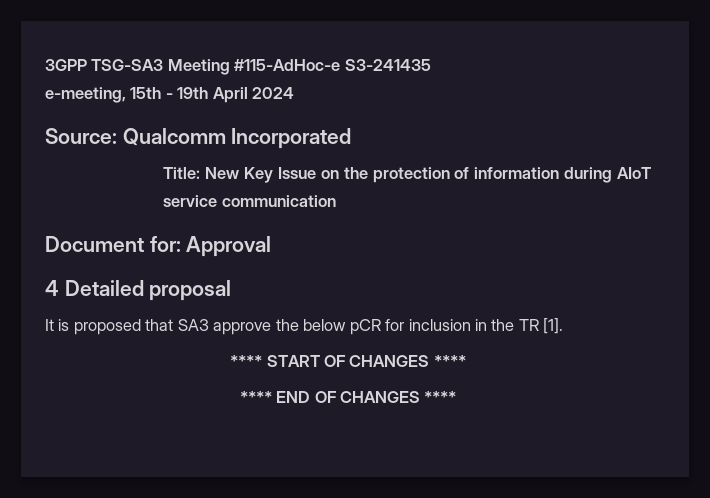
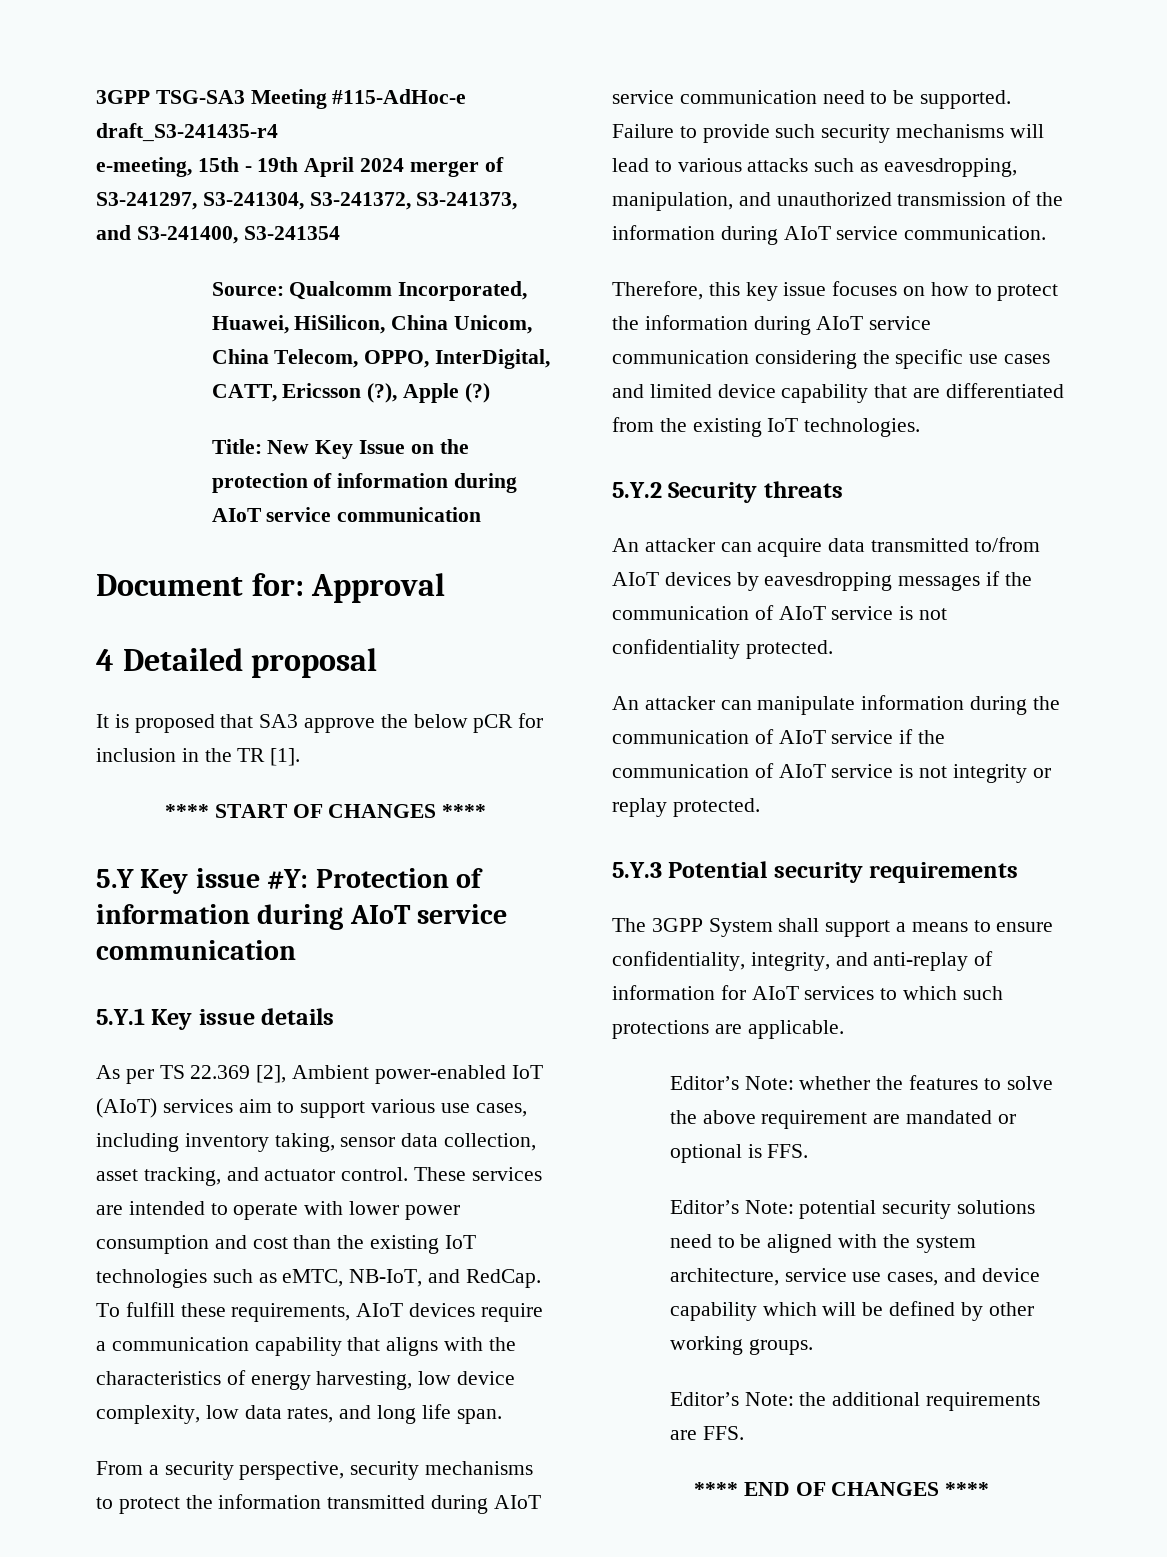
[344,59,431,71] S3-241435 -> [96,123,278,142] draft_S3-241435-r4
[45,128,352,149] // Source: Qualcomm Incorporated -> [409,157,504,177] [96,192,518,210] [96,225,340,244] [211,281,528,301] [211,315,533,334] [211,349,551,369] [211,383,490,403] merger of S3-241297, S3-241304, S3-241372, S3-241373, and S3-241400, S3‑241354 // Source: Qualcomm Incorporated, Huawei, HiSilicon, China Unicom, China Telecom, OPPO, InterDigital, CATT, Ericsson (?), Apple (?)
(466, 361) none -> [96,868,484,894] [96,904,508,930] [96,940,296,960] [96,1008,335,1030] [96,1065,543,1084] [96,1098,527,1118] [96,1133,537,1152] [96,1167,542,1186] [96,1201,460,1220] [96,1235,476,1254] [96,1269,541,1288] [96,1302,543,1322] [96,1337,516,1356] [96,1370,516,1390] [96,1404,502,1424] [96,1461,534,1480] [96,1494,541,1514] [612,90,1012,109] [612,124,1044,143] [612,158,1017,177] [612,191,1064,211] [612,225,1047,245] [612,281,1059,301] [612,315,932,335] [612,349,1051,369] [612,383,1064,403] [612,417,921,437] [612,481,843,503] [612,537,1040,557] [612,571,1032,591] [612,605,948,620] [612,639,833,659] [612,695,1060,715] [612,729,946,744] [612,763,1051,783] [612,798,760,817] [612,861,1019,883] [612,918,1054,937] [612,951,994,971] [612,985,1003,1000] [612,1020,844,1039] [669,1075,1053,1090] [669,1110,1016,1129] [669,1144,809,1163] [669,1200,1036,1219] [669,1234,976,1253] [669,1268,1040,1286] [669,1301,1034,1321] [669,1336,813,1355] [669,1392,1041,1411] [669,1426,744,1440] // 5.Y Key issue #Y: Protection of information during AIoT service communication // 5.Y.1 Key issue details // As per TS 22.369 [2], Ambient power-enabled IoT (AIoT) services aim to support various use cases, including inventory taking, sensor data collection, asset tracking, and actuator control. These services are intended to operate with lower power consumption and cost than the existing IoT technologies such as eMTC, NB-IoT, and RedCap. To fulfill these requirements, AIoT devices require a communication capability that aligns with the characteristics of energy harvesting, low device complexity, low data rates, and long life span. // From a security perspective, security mechanisms to protect the information transmitted during AIoT service communication need to be supported. Failure to provide such security mechanisms will lead to various attacks such as eavesdropping, manipulation, and unauthorized transmission of the information during AIoT service communication. // Therefore, this key issue focuses on how to protect the information during AIoT service communication considering the specific use cases and limited device capability that are differentiated from the existing IoT technologies. // 5.Y.2 Security threats // An attacker can acquire data transmitted to/from AIoT devices by eavesdropping messages if the communication of AIoT service is not confidentiality protected. // An attacker can manipulate information during the communication of AIoT service if the communication of AIoT service is not integrity or replay protected. // 5.Y.3 Potential security requirements // The 3GPP System shall support a means to ensure confidentiality, integrity, and anti-replay of information for AIoT services to which such protections are applicable. // Editor’s Note: whether the features to solve the above requirement are mandated or optional is FFS. // Editor’s Note: potential security solutions need to be aligned with the system architecture, service use cases, and device capability which will be defined by other working groups. // Editor’s Note: the additional requirements are FFS.

